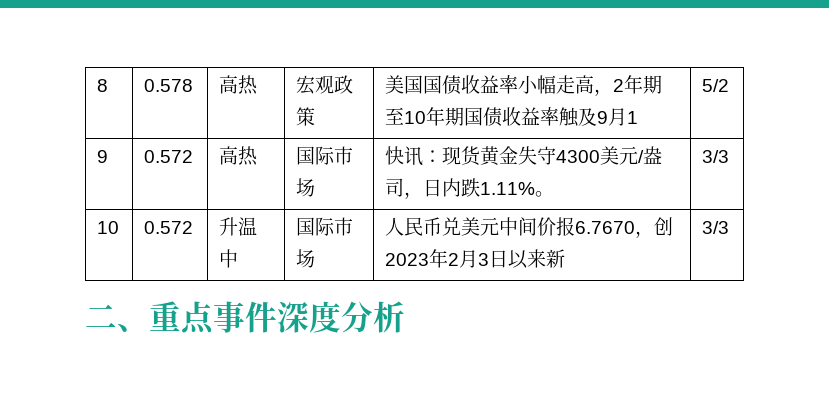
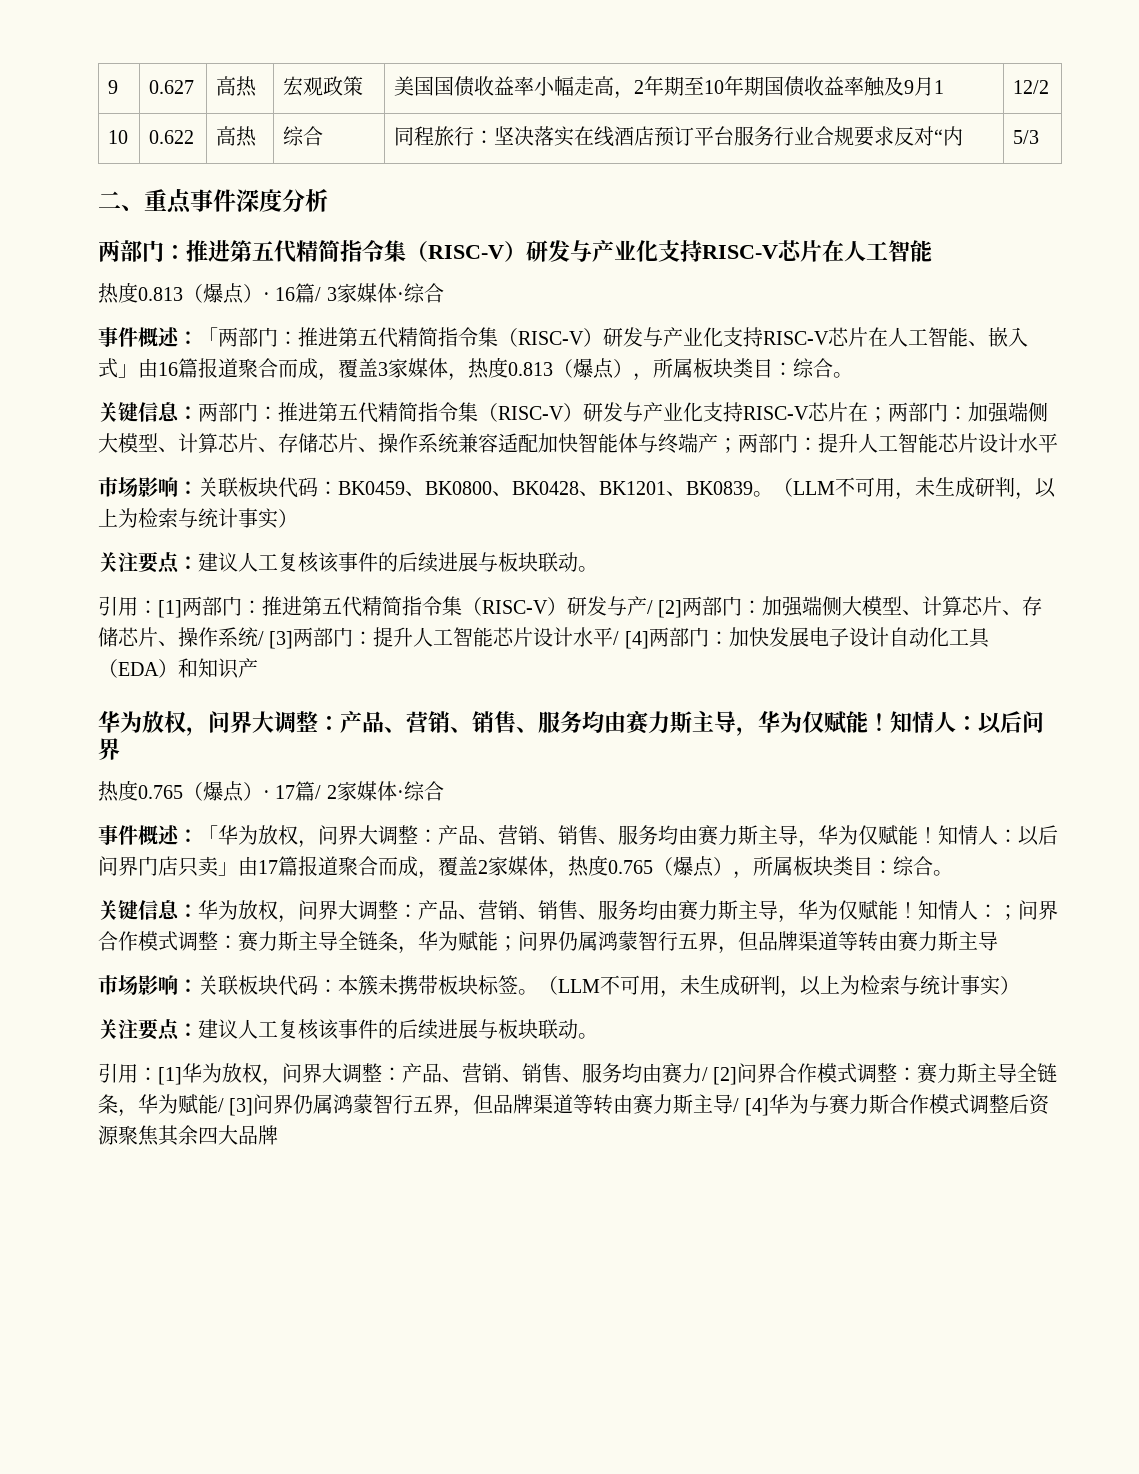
[97,79,109,92] [144,79,194,92] 8 | 0.578 -> [108,80,119,94] [149,80,195,94] 9 | 0.627
[702,79,730,92] [97,150,109,163] [144,150,194,163] [219,146,259,166] [296,146,354,165] [296,178,316,197] [385,146,663,166] [385,178,555,199] [702,150,730,163] [97,221,120,234] [144,221,194,234] [219,217,258,236] [219,249,239,268] [296,217,354,236] [296,249,316,268] [385,217,674,238] [385,249,566,269] [702,221,730,234] 5/2 // 9 | 0.572 | 高热 | 国际市场 | 快讯：现货黄金失守4300美元/盎司，日内跌1.11%。 | 3/3 // 10 | 0.572 | 升温中 | 国际市场 | 人民币兑美元中间价报6.7670，创2023年2月3日以来新 | 3/3 -> [1013,80,1050,94] [108,130,129,144] [149,130,195,144] [216,126,258,147] [283,126,324,146] [394,126,964,147] [1013,130,1040,144] 12/2 // 10 | 0.622 | 高热 | 综合 | 同程旅行：坚决落实在线酒店预订平台服务行业合规要求反对“内 | 5/3
(405, 317) none -> [98,240,932,263] [98,282,444,304] [98,327,1028,348] [98,357,853,381] [98,402,1048,423] [98,433,1058,454] [98,477,1056,500] [98,508,298,529] [98,552,598,574] [98,596,1043,618] [98,627,990,649] [98,658,258,679] [98,710,1044,736] [98,738,120,760] [98,780,444,802] [98,825,1058,848] [98,855,953,879] [98,900,1058,923] [98,931,998,954] [98,975,1020,998] [98,1019,598,1041] [98,1063,1058,1086] [98,1094,1050,1117] [98,1125,278,1146] // 两部门：推进第五代精简指令集（RISC-V）研发与产业化支持RISC-V芯片在人工智能 // 热度0.813（爆点）· 16篇/ 3家媒体·综合 // 事件概述：「两部门：推进第五代精简指令集（RISC-V）研发与产业化支持RISC-V芯片在人工智能、嵌入式」由16篇报道聚合而成，覆盖3家媒体，热度0.813（爆点），所属板块类目：综合。 // 关键信息：两部门：推进第五代精简指令集（RISC-V）研发与产业化支持RISC-V芯片在；两部门：加强端侧大模型、计算芯片、存储芯片、操作系统兼容适配加快智能体与终端产；两部门：提升人工智能芯片设计水平 // 市场影响：关联板块代码：BK0459、BK0800、BK0428、BK1201、BK0839。（LLM不可用，未生成研判，以上为检索与统计事实） // 关注要点：建议人工复核该事件的后续进展与板块联动。 // 引用：[1]两部门：推进第五代精简指令集（RISC-V）研发与产/ [2]两部门：加强端侧大模型、计算芯片、存储芯片、操作系统/ [3]两部门：提升人工智能芯片设计水平/ [4]两部门：加快发展电子设计自动化工具（EDA）和知识产 // 华为放权，问界大调整：产品、营销、销售、服务均由赛力斯主导，华为仅赋能！知情人：以后问界 // 热度0.765（爆点）· 17篇/ 2家媒体·综合 // 事件概述：「华为放权，问界大调整：产品、营销、销售、服务均由赛力斯主导，华为仅赋能！知情人：以后问界门店只卖」由17篇报道聚合而成，覆盖2家媒体，热度0.765（爆点），所属板块类目：综合。 // 关键信息：华为放权，问界大调整：产品、营销、销售、服务均由赛力斯主导，华为仅赋能！知情人：；问界合作模式调整：赛力斯主导全链条，华为赋能；问界仍属鸿蒙智行五界，但品牌渠道等转由赛力斯主导 // 市场影响：关联板块代码：本簇未携带板块标签。（LLM不可用，未生成研判，以上为检索与统计事实） // 关注要点：建议人工复核该事件的后续进展与板块联动。 // 引用：[1]华为放权，问界大调整：产品、营销、销售、服务均由赛力/ [2]问界合作模式调整：赛力斯主导全链条，华为赋能/ [3]问界仍属鸿蒙智行五界，但品牌渠道等转由赛力斯主导/ [4]华为与赛力斯合作模式调整后资源聚焦其余四大品牌

